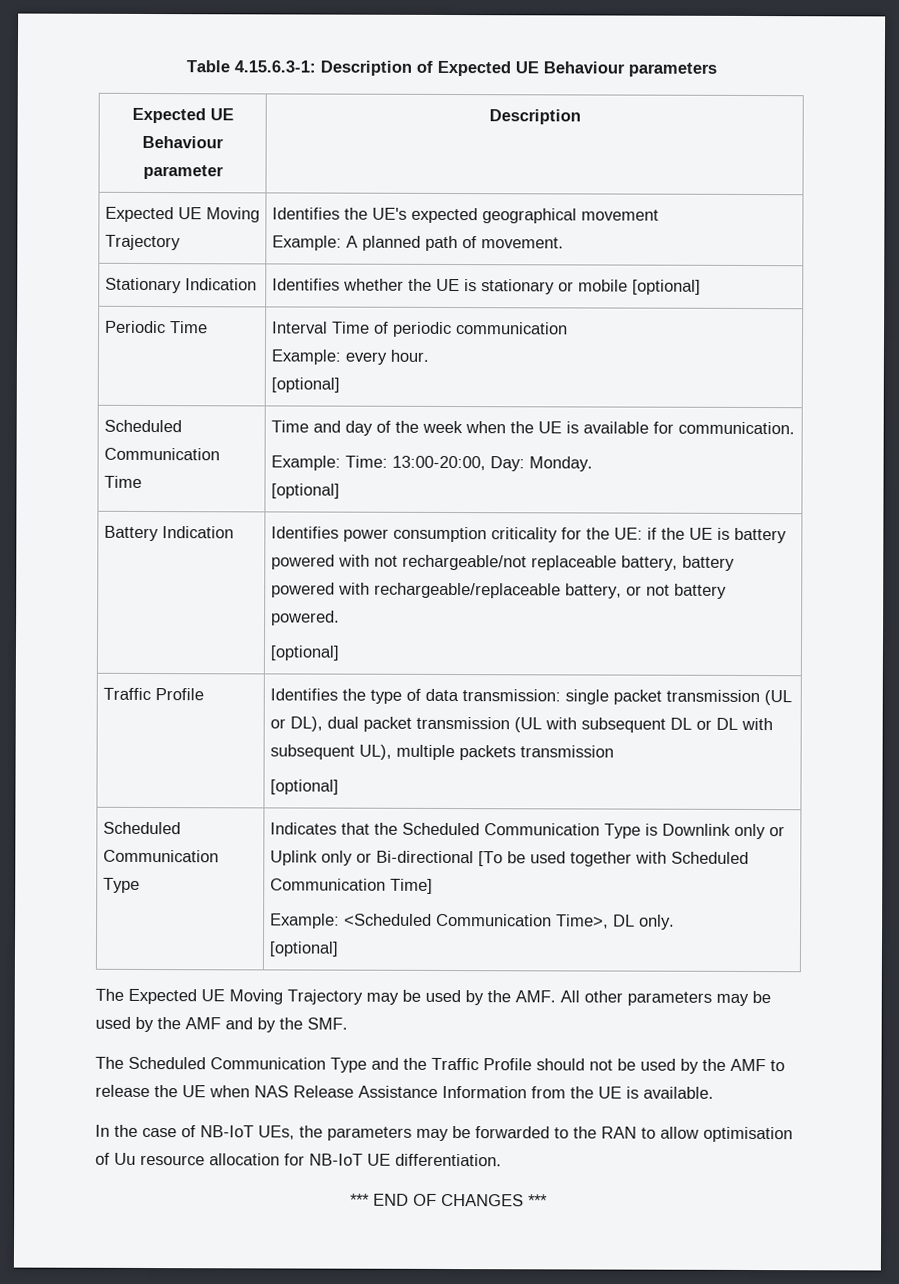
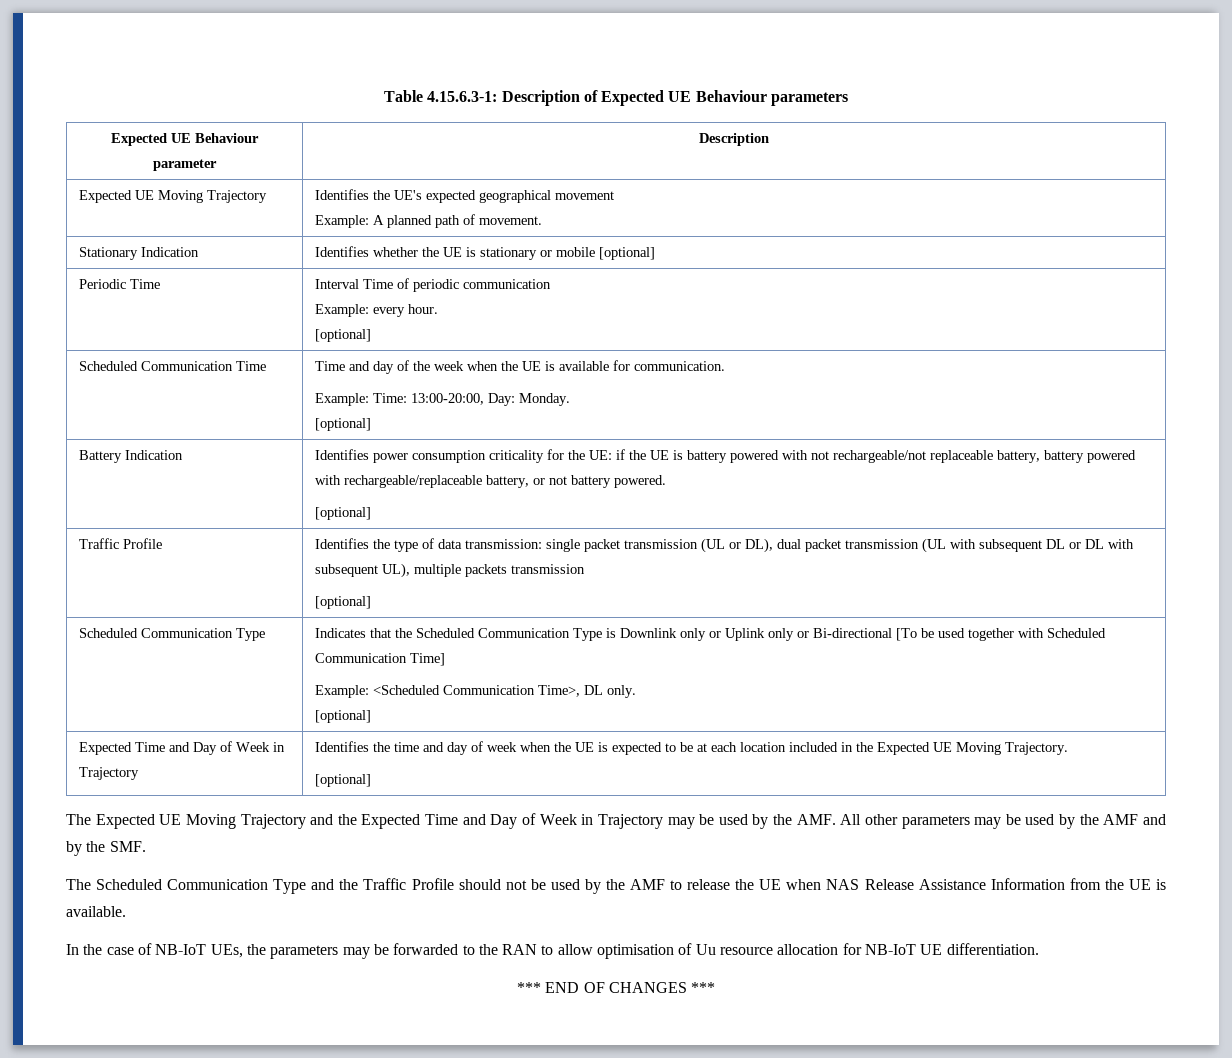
(339, 949) none -> [78,741,285,755] [78,767,139,780] [314,741,1068,755] [314,774,371,787] // Expected Time and Day of Week in Trajectory | Identifies the time and day of week when the UE is expected to be at each location included in the Expected UE Moving Trajectory. // [optional]
(363, 997) none -> [310,813,663,829] and the Expected Time and Day of Week in Trajectory

